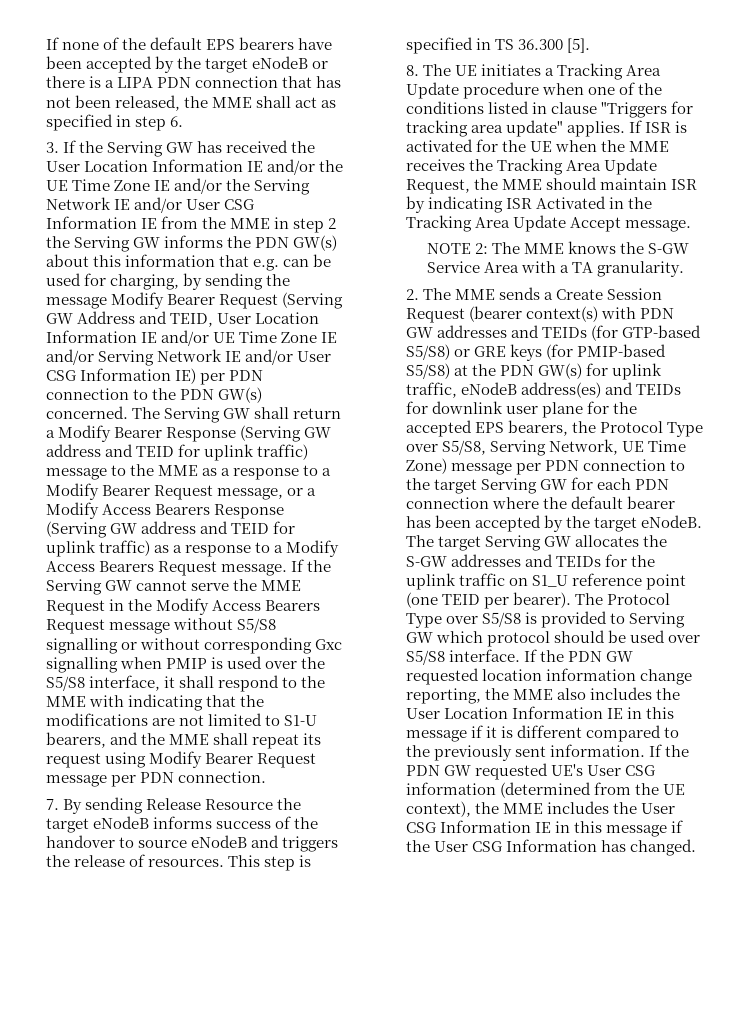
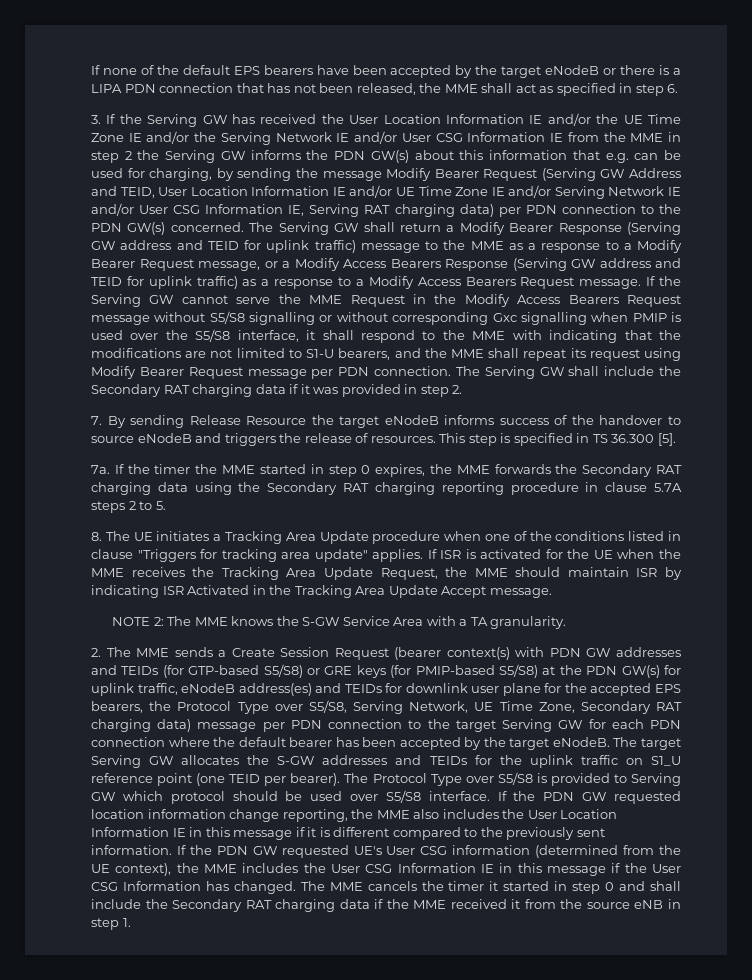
[174,368,196,384] IE) -> [288,204,494,217] IE, Serving RAT charging data)
(266, 777) none -> [455,366,682,379] [90,384,463,397] The Serving GW shall include the Secondary RAT charging data if it was provided in step 2.
(591, 45) none -> [90,464,682,477] [90,482,682,495] [90,501,166,513] // 7a. If the timer the MME started in step 0 expires, the MME forwards the Secondary RAT charging data using the Secondary RAT charging reporting procedure in clause 5.7A steps 2 to 5.
[405,458,447,474] Zone) -> [538,701,682,714] [90,719,192,732] Zone, Secondary RAT charging data)
(697, 847) none -> [300,881,681,894] [90,899,682,912] [90,918,131,930] The MME cancels the timer it started in step 0 and shall include the Secondary RAT charging data if the MME received it from the source eNB in step 1.

